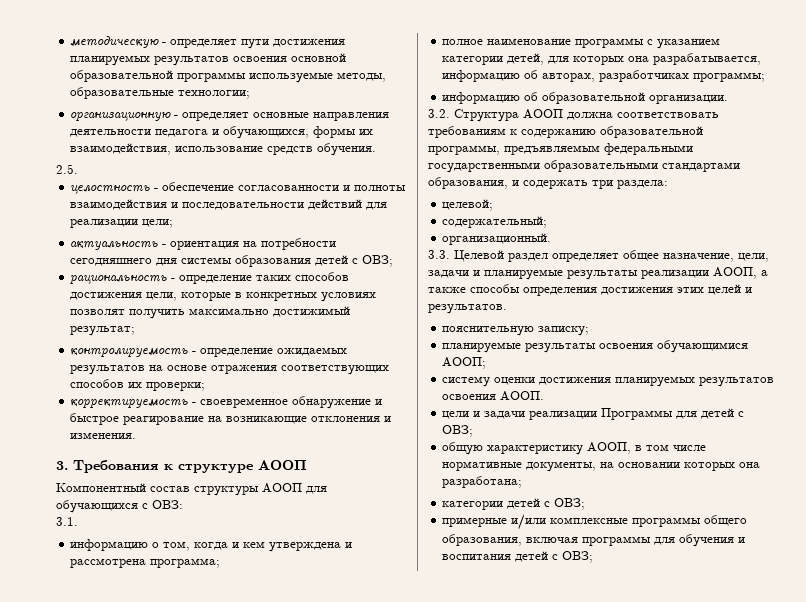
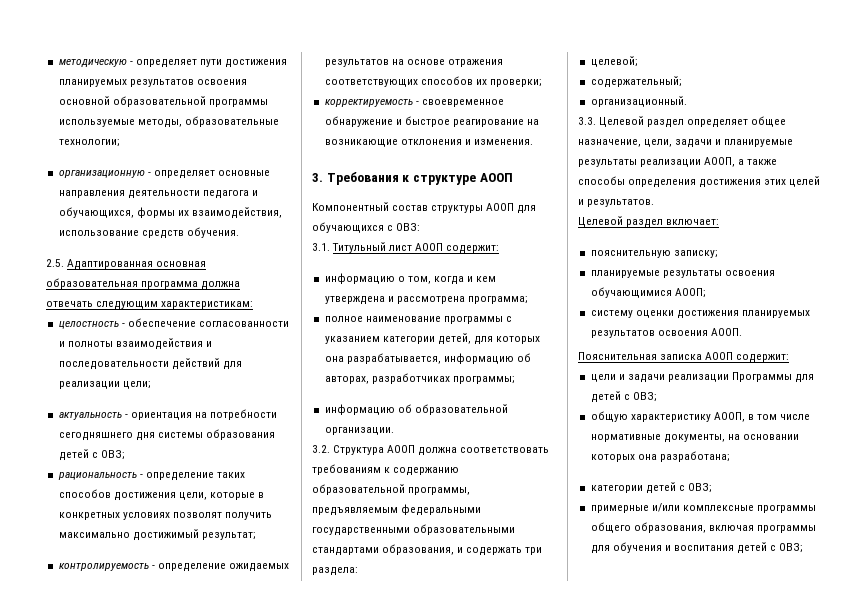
(78, 169) none -> [67,259,207,270] [46,278,241,290] [46,301,254,310] Адаптированная основная образовательная программа должна отвечать следующим характеристикам:
(78, 521) none -> [332,242,500,254] Титульный лист АООП содержит:
(507, 309) none -> [578,216,720,228] // Целевой раздел включает:
(545, 396) none -> [578,352,790,363] // Пояснительная записка АООП содержит:

